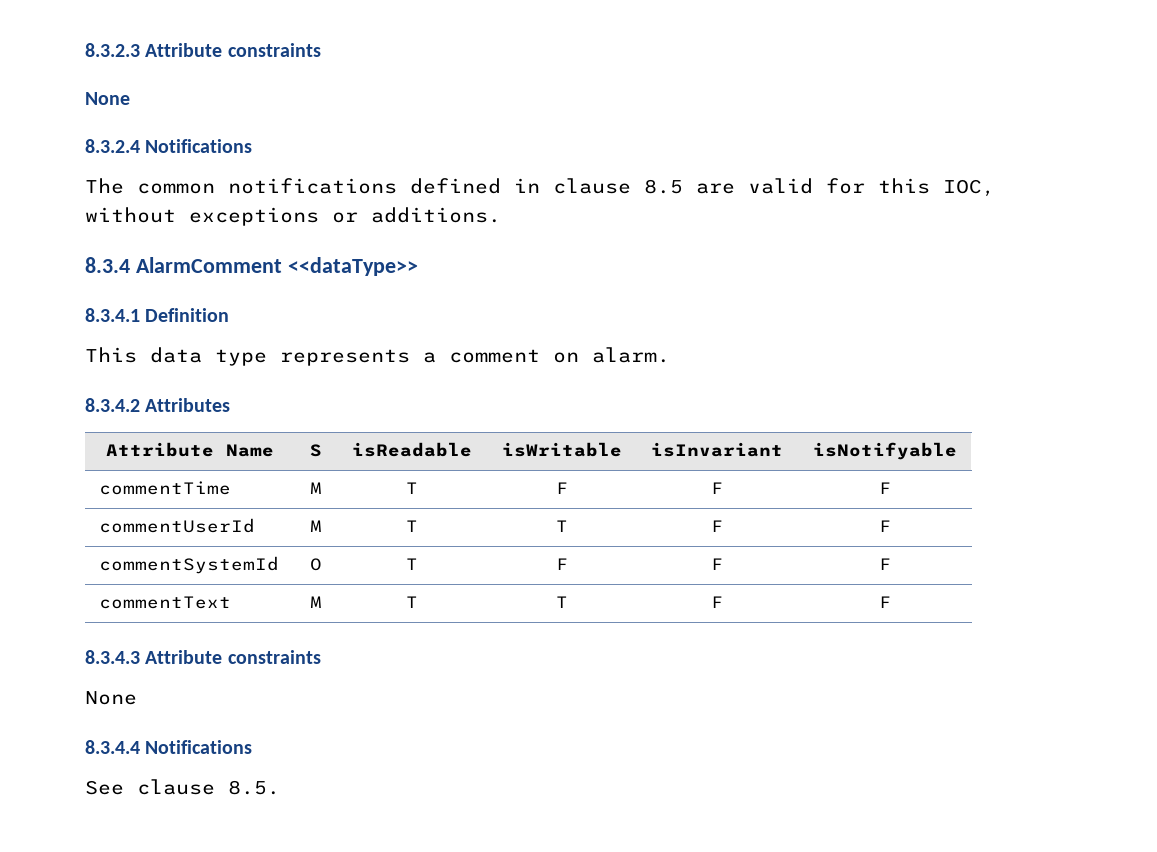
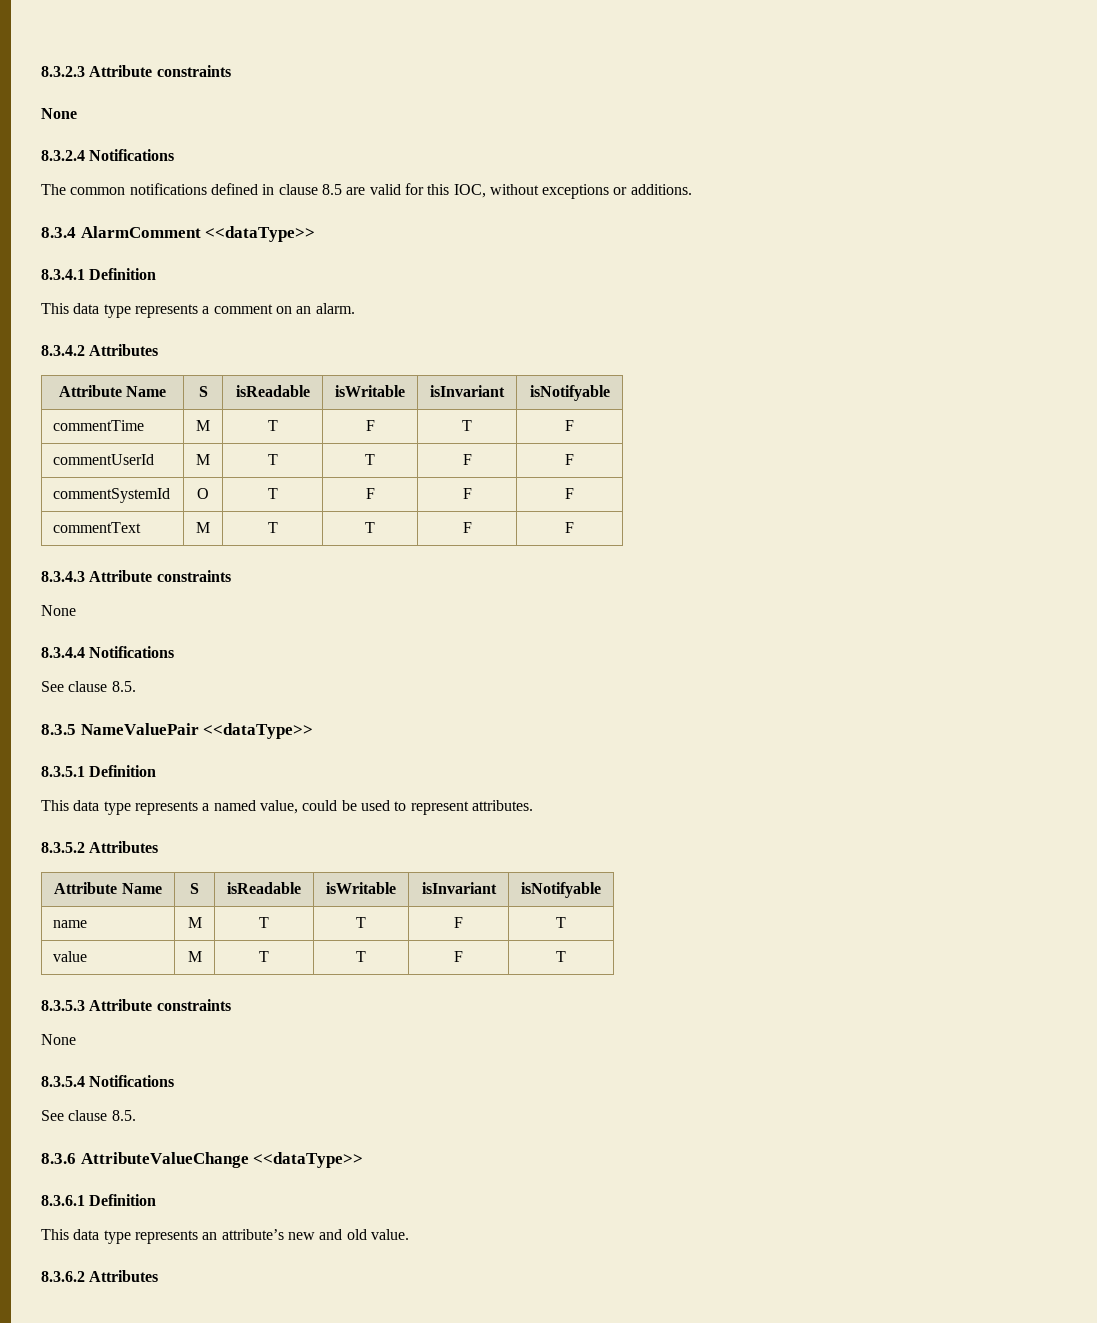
(579, 357) none -> [296,306,312,314] an
[711,482,723,494] F -> [462,420,473,431] T
(280, 787) none -> [41,723,314,739] [41,765,157,777] [41,800,533,815] [41,841,159,853] [54,882,162,894] [190,883,199,894] [227,882,301,894] [326,882,397,894] [421,882,497,894] [521,882,601,898] [53,920,88,928] [187,917,202,928] [259,917,269,928] [356,917,367,928] [454,917,464,928] [556,917,566,928] [53,951,88,962] [187,951,202,962] [259,951,269,962] [356,951,367,962] [454,951,464,962] [556,951,566,962] [41,999,231,1011] [41,1034,76,1045] [41,1075,175,1087] [41,1110,136,1121] [41,1152,364,1168] [41,1194,157,1206] [41,1229,409,1244] [41,1270,159,1282] // 8.3.5 NameValuePair <<dataType>> // 8.3.5.1 Definition // This data type represents a named value, could be used to represent attributes. // 8.3.5.2 Attributes // Attribute Name | S | isReadable | isWritable | isInvariant | isNotifyable // name | M | T | T | F | T // value | M | T | T | F | T // 8.3.5.3 Attribute constraints // None // 8.3.5.4 Notifications // See clause 8.5. // 8.3.6 AttributeValueChange <<dataType>> // 8.3.6.1 Definition // This data type represents an attribute’s new and old value. // 8.3.6.2 Attributes

